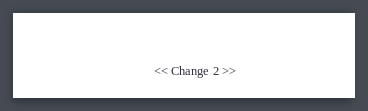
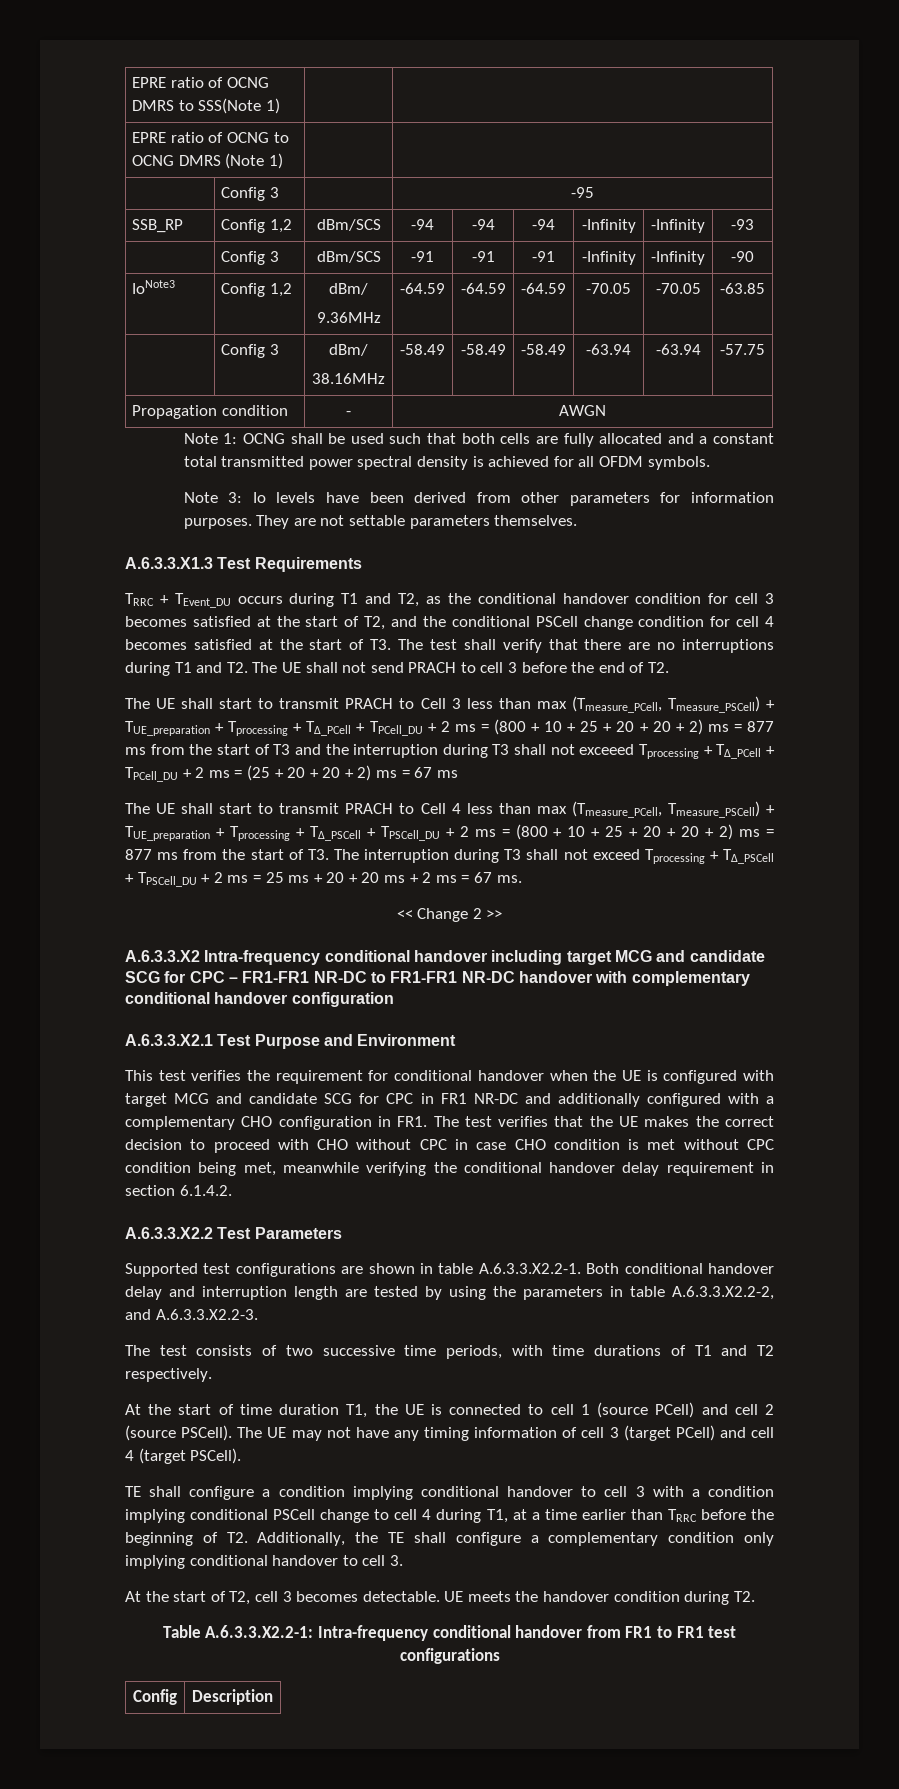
[153,66,237,78] << Change 2 >> -> [132,77,269,88] [132,98,280,114] [132,132,289,143] [132,153,283,169] [221,187,279,201] [571,187,594,198] [132,219,184,233] [221,219,292,233] [316,219,381,231] [411,219,434,230] [471,219,495,230] [532,219,555,230] [581,219,636,233] [651,219,705,233] [731,219,754,230] [221,251,279,265] [316,251,381,263] [411,251,434,262] [471,251,495,262] [532,251,555,262] [581,251,636,265] [651,251,705,265] [731,251,754,262] [132,280,176,294] [221,283,292,297] [329,283,368,295] [316,312,381,323] [400,283,445,294] [460,283,506,294] [521,283,566,294] [586,283,631,294] [655,283,701,294] [720,283,765,294] [221,344,279,358] [329,344,368,356] [312,373,385,384] [400,344,445,355] [460,344,506,355] [521,344,566,355] [586,344,631,355] [655,344,701,355] [720,344,765,355] [132,405,288,419] [346,411,351,416] [559,405,606,416] [183,433,775,447] [183,456,710,470] [183,492,774,506] [183,515,578,529] [125,557,362,572] [125,593,775,608] [125,616,775,630] [125,639,775,653] [125,662,670,676] [125,696,775,713] [125,719,774,736] [125,744,775,759] [125,765,458,782] [125,801,775,818] [125,824,774,841] [125,849,774,864] [125,872,522,887] [396,908,503,922] [125,950,765,965] [125,971,750,986] [125,992,394,1007] [125,1034,457,1049] [125,1070,775,1084] [125,1093,774,1107] [125,1116,774,1130] [125,1139,775,1153] [125,1162,774,1176] [125,1185,232,1196] [125,1227,342,1239] [125,1263,774,1277] [125,1286,774,1300] [125,1309,258,1320] [125,1345,774,1359] [125,1368,212,1382] [125,1402,774,1418] [125,1425,774,1441] [125,1448,242,1464] [125,1486,774,1500] [125,1509,774,1523] [125,1532,774,1546] [125,1555,403,1569] [125,1591,755,1605] [162,1625,737,1641] [399,1648,500,1664] [133,1689,177,1705] [192,1689,273,1705] EPRE ratio of OCNG DMRS to SSS(Note 1) | | // EPRE ratio of OCNG to OCNG DMRS (Note 1) | | // | Config 3 | | -95 // SSB_RP | Config 1,2 | dBm/SCS | -94 | -94 | -94 | -Infinity | -Infinity | -93 // | Config 3 | dBm/SCS | -91 | -91 | -91 | -Infinity | -Infinity | -90 // IoNote3 | Config 1,2 | dBm/ // 9.36MHz | -64.59 | -64.59 | -64.59 | -70.05 | -70.05 | -63.85 // | Config 3 | dBm/ // 38.16MHz | -58.49 | -58.49 | -58.49 | -63.94 | -63.94 | -57.75 // Propagation condition | - | AWGN // Note 1: OCNG shall be used such that both cells are fully allocated and a constant total transmitted power spectral density is achieved for all OFDM symbols. // Note 3: Io levels have been derived from other parameters for information purposes. They are not settable parameters themselves. // A.6.3.3.X1.3 Test Requirements // TRRC + TEvent_DU occurs during T1 and T2, as the conditional handover condition for cell 3 becomes satisfied at the start of T2, and the conditional PSCell change condition for cell 4 becomes satisfied at the start of T3. The test shall verify that there are no interruptions during T1 and T2. The UE shall not send PRACH to cell 3 before the end of T2. // The UE shall start to transmit PRACH to Cell 3 less than max (Tmeasure_PCell, Tmeasure_PSCell) + TUE_preparation + Tprocessing + T∆_PCell + TPCell_DU + 2 ms = (800 + 10 + 25 + 20 + 20 + 2) ms = 877 ms from the start of T3 and the interruption during T3 shall not exceeed Tprocessing + T∆_PCell + TPCell_DU + 2 ms = (25 + 20 + 20 + 2) ms = 67 ms // The UE shall start to transmit PRACH to Cell 4 less than max (Tmeasure_PCell, Tmeasure_PSCell) + TUE_preparation + Tprocessing + T∆_PSCell + TPSCell_DU + 2 ms = (800 + 10 + 25 + 20 + 20 + 2) ms = 877 ms from the start of T3. The interruption during T3 shall not exceed Tprocessing + T∆_PSCell + TPSCell_DU + 2 ms = 25 ms + 20 + 20 ms + 2 ms = 67 ms. // << Change 2 >> // A.6.3.3.X2 Intra-frequency conditional handover including target MCG and candidate SCG for CPC – FR1-FR1 NR-DC to FR1-FR1 NR-DC handover with complementary conditional handover configuration // A.6.3.3.X2.1 Test Purpose and Environment // This test verifies the requirement for conditional handover when the UE is configured with target MCG and candidate SCG for CPC in FR1 NR-DC and additionally configured with a complementary CHO configuration in FR1. The test verifies that the UE makes the correct decision to proceed with CHO without CPC in case CHO condition is met without CPC condition being met, meanwhile verifying the conditional handover delay requirement in section 6.1.4.2. // A.6.3.3.X2.2 Test Parameters // Supported test configurations are shown in table A.6.3.3.X2.2-1. Both conditional handover delay and interruption length are tested by using the parameters in table A.6.3.3.X2.2-2, and A.6.3.3.X2.2-3. // The test consists of two successive time periods, with time durations of T1 and T2 respectively. // At the start of time duration T1, the UE is connected to cell 1 (source PCell) and cell 2 (source PSCell). The UE may not have any timing information of cell 3 (target PCell) and cell 4 (target PSCell). // TE shall configure a condition implying conditional handover to cell 3 with a condition implying conditional PSCell change to cell 4 during T1, at a time earlier than TRRC before the beginning of T2. Additionally, the TE shall configure a complementary condition only implying conditional handover to cell 3. // At the start of T2, cell 3 becomes detectable. UE meets the handover condition during T2. // Table A.6.3.3.X2.2-1: Intra-frequency conditional handover from FR1 to FR1 test configurations // Config | Description

